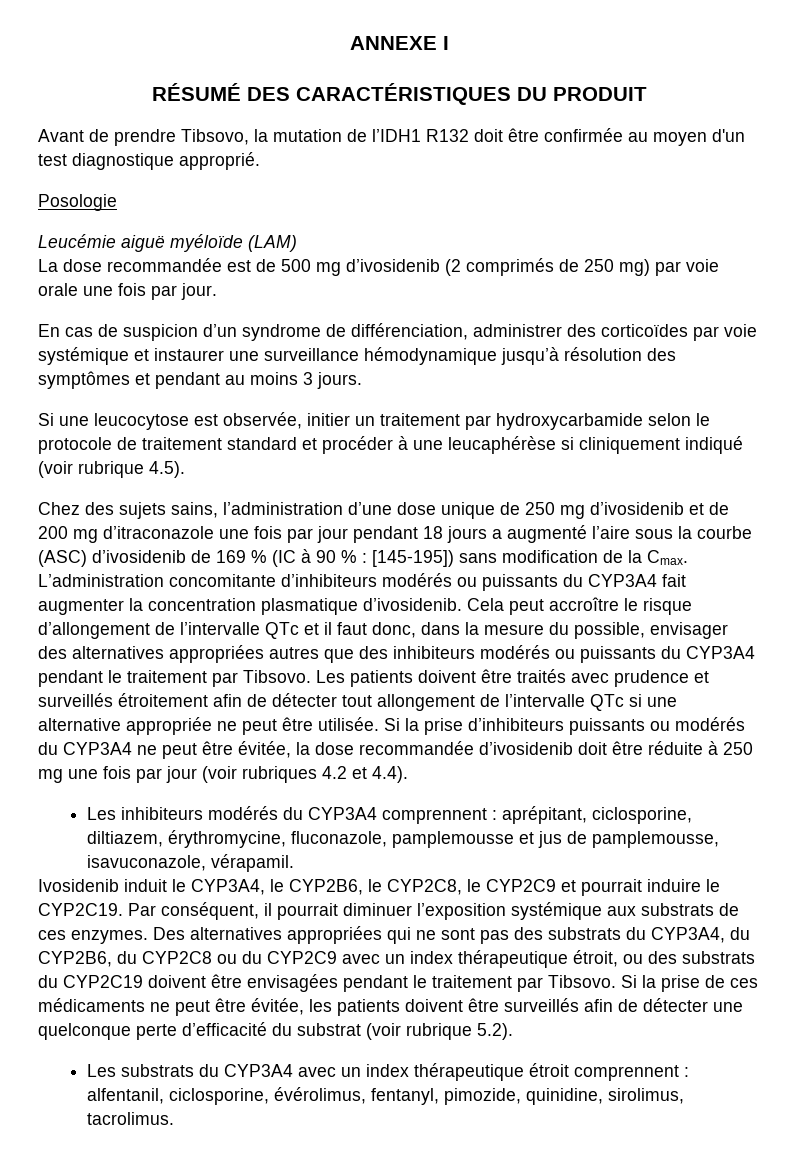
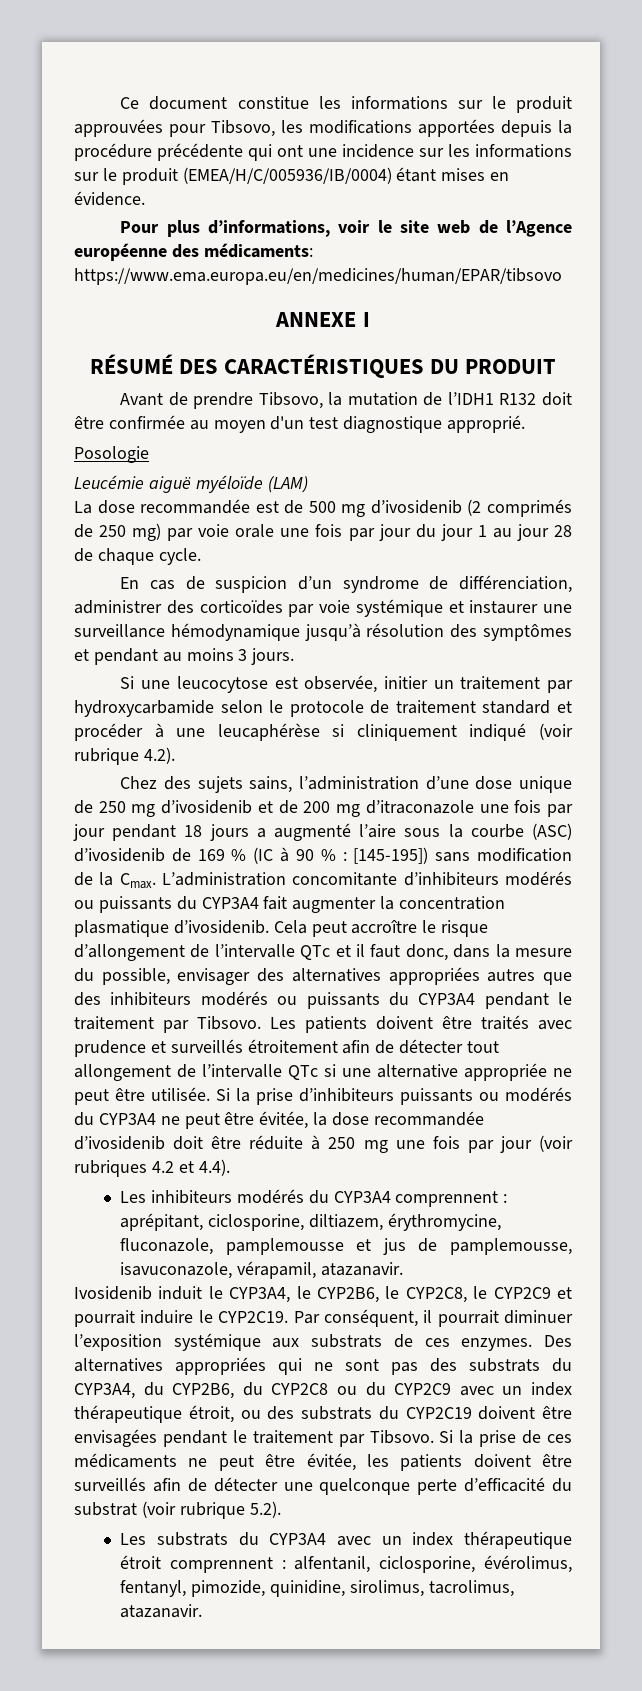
(350, 43) none -> [120,96,572,113] [74,119,572,137] [74,143,572,161] [74,167,510,185] [74,191,145,206] [120,220,572,237] [74,243,313,261] [74,268,562,285] Ce document constitue les informations sur le produit approuvées pour Tibsovo, les modifications apportées depuis la procédure précédente qui ont une incidence sur les informations sur le produit (EMEA/H/C/005936/IB/0004) étant mises en évidence. // Pour plus d’informations, voir le site web de l’Agence européenne des médicaments: https://www.ema.europa.eu/en/medicines/human/EPAR/tibsovo //
[181,283,217,300] jour. -> [378,524,572,541] [74,548,201,565] jour du jour 1 au jour 28 de chaque cycle.
[149,461,185,478] 4.5). -> [143,747,175,764] 4.2).
[210,854,294,872] vérapamil. -> [237,1261,403,1279] vérapamil, atazanavir.
[86,1112,174,1125] tacrolimus. -> [428,1580,514,1597] [120,1604,203,1618] tacrolimus, atazanavir.

